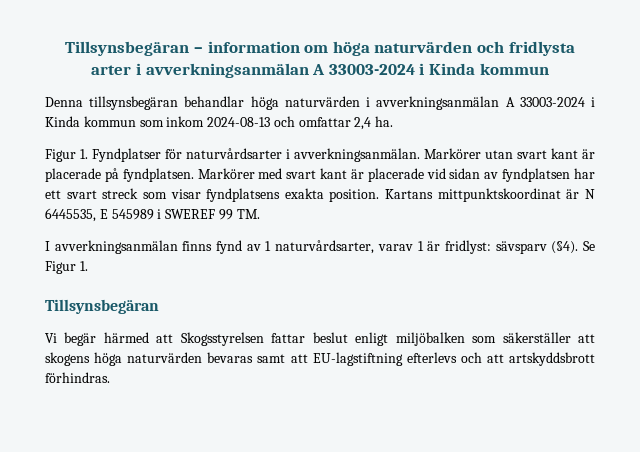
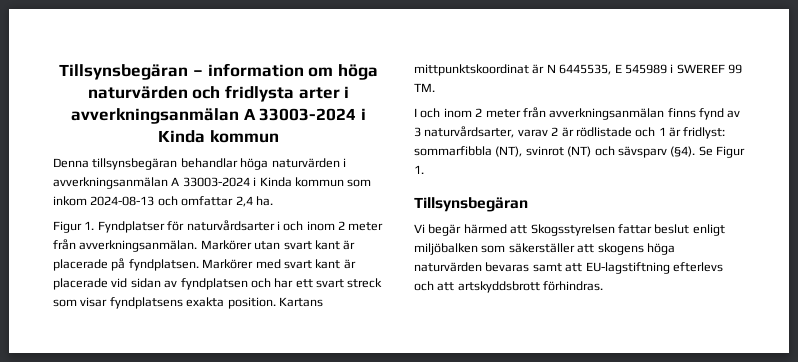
(290, 154) none -> [283,221,384,231] [53,239,76,250] och inom 2 meter från
(571, 175) none -> [250,278,271,288] och
(50, 246) none -> [420,107,546,118] och inom 2 meter från
[265,241,272,251] 1 -> [414,127,421,137] 3
[417,240,491,254] 1 är fridlyst: -> [551,127,726,139] [414,146,615,157] 2 är rödlistade och 1 är fridlyst: sommarfibbla (NT), svinrot (NT) och

